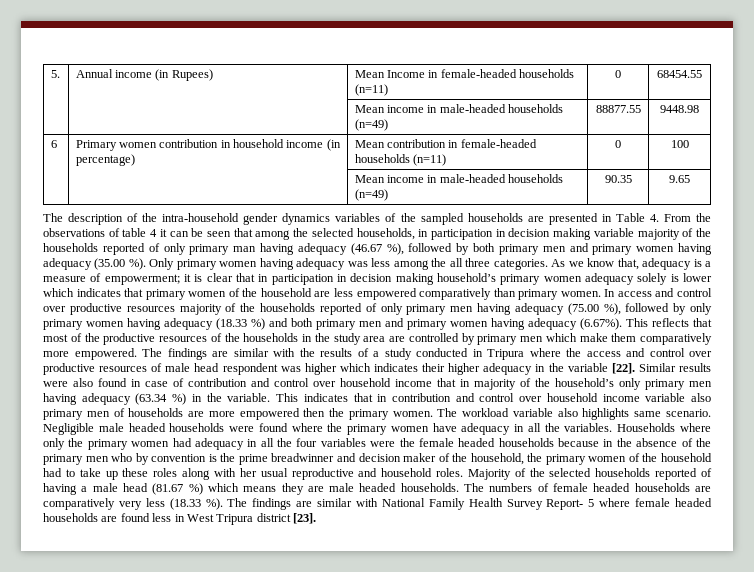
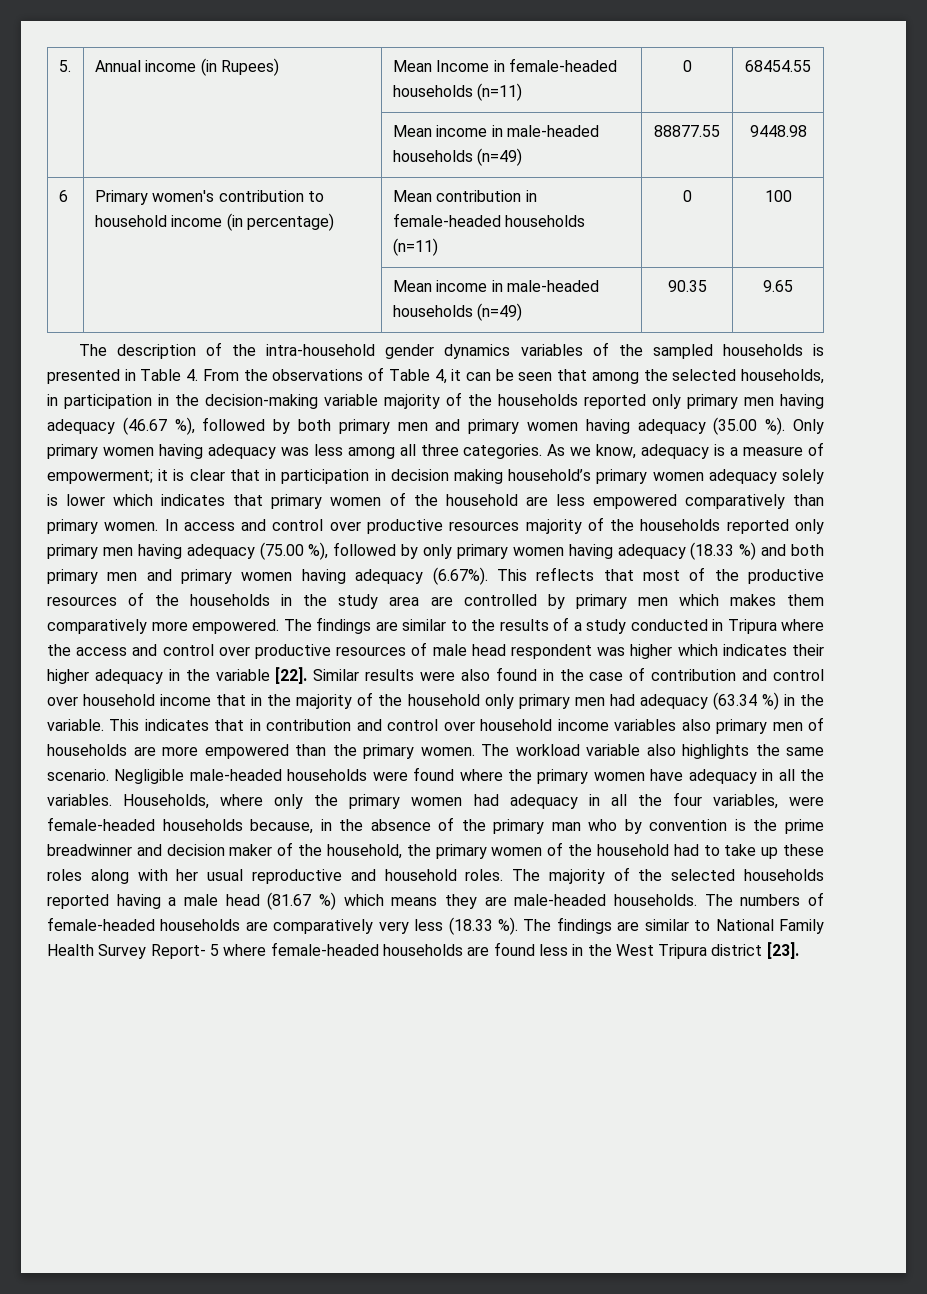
[118,139,231,148] women contribution in -> [152,190,324,202] women's contribution to
[527,216,544,222] are -> [812,344,824,356] is
[122,228,158,237] table 4 -> [388,369,447,384] Table 4,
[508,228,592,240] decision making -> [175,394,318,409] the decision-making
[148,243,257,255] of only primary man -> [652,394,774,409] only primary men
[431,258,447,267] the -> (395, 453) none
[587,258,639,270] know that, -> [596,444,637,459] know,
[365,303,377,312] of -> (789, 526) none
[579,333,608,342] make -> [729,594,776,606] makes
[273,348,295,357] with -> [450,620,467,631] to
(141, 383) none -> [559,669,584,681] the
[474,378,712,390] [43,393,77,405] majority of the household’s only primary men having -> [267,692,635,709] the majority of the household only primary men had
[645,393,686,402] variable -> [614,719,677,731] variables
[303,408,326,417] then -> [295,744,326,756] than
(630, 414) none -> [755,744,780,756] the
[98,423,166,432] male headed -> [189,769,282,781] male-headed
[617,423,676,432] Households -> [123,794,210,809] Households,
[320,438,600,447] variables were the female headed households because -> [712,794,824,809] [47,817,314,834] variables, were female-headed households because,
[85,456,109,462] men -> [551,822,581,831] man
[467,469,511,480] Majority -> [512,869,605,884] The majority
[701,468,713,477] of -> (109, 901) none
[329,483,397,492] male headed -> [514,894,607,906] male-headed
[553,483,631,492] female headed -> [47,917,155,931] female-headed
[356,498,378,507] with -> [694,920,711,931] to
[635,498,713,507] female headed -> [270,942,379,956] female-headed
(185, 518) none -> [587,944,612,956] the

